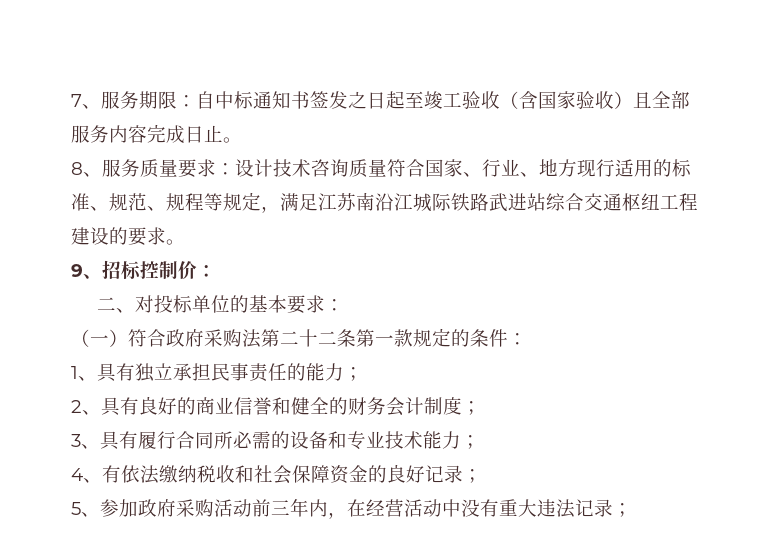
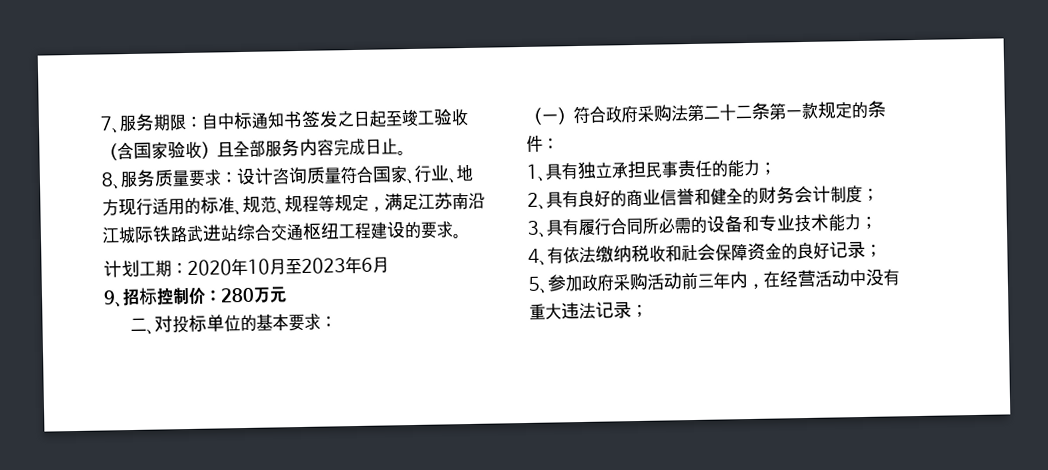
[273,159,311,177] 技术 -> (274, 176) none
(185, 242) none -> [103,255,389,278] // 计划工期：2020年10月至2023年6月
(216, 271) none -> [220,286,287,303] 280万元

